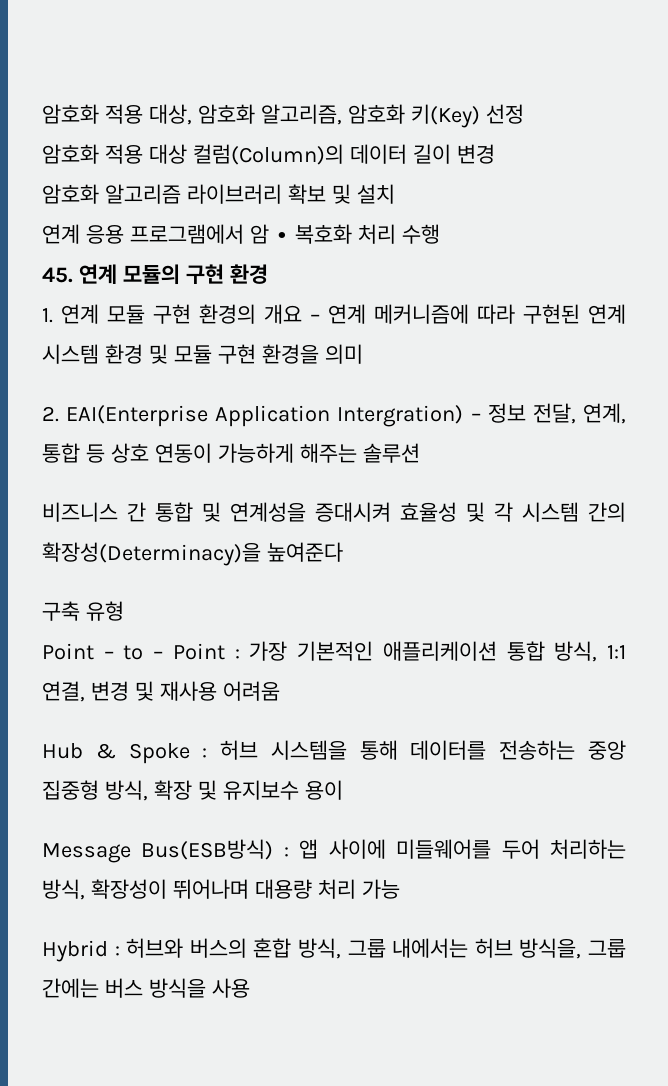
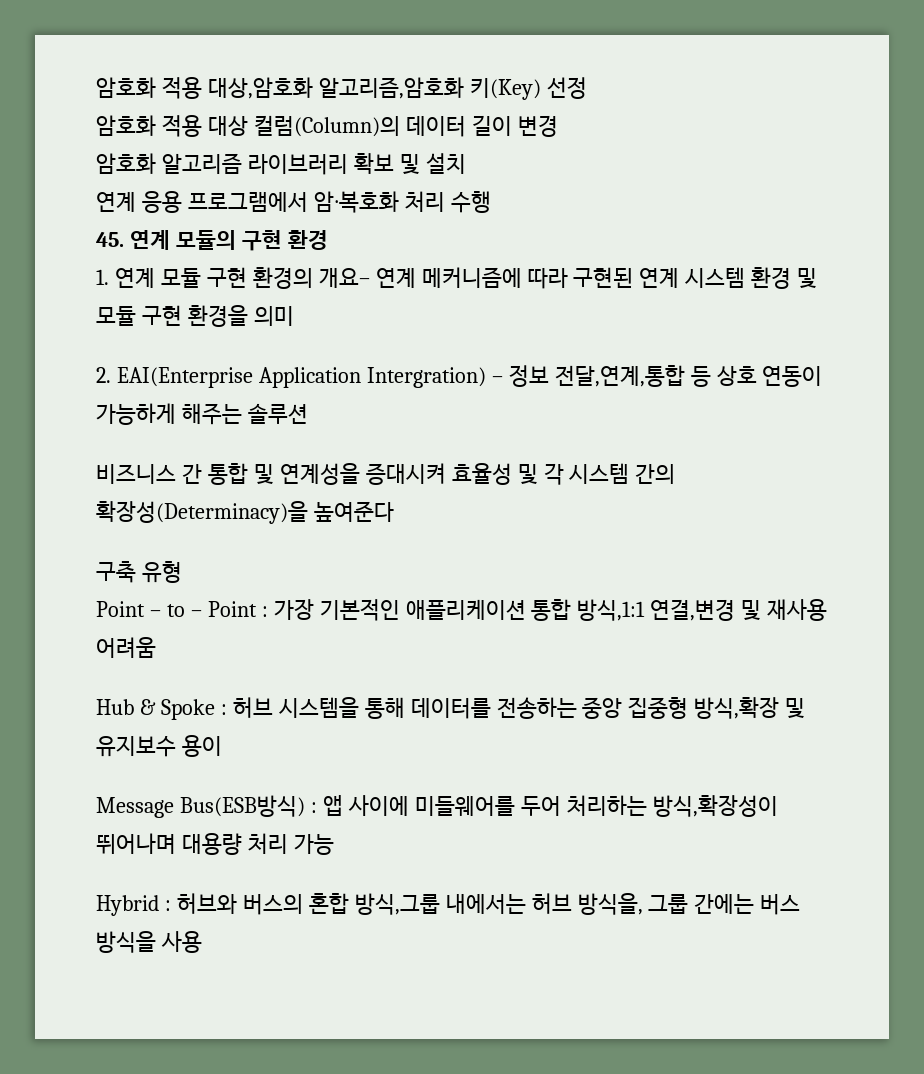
[42,104,405,125] 암호화 적용 대상, 암호화 알고리즘, 암호화 -> [96,77,464,99] 암호화 적용 대상,암호화 알고리즘,암호화
[249,224,352,244] 암 ∙ 복호화 -> [313,191,399,213] 암∙복호화
[264,304,320,324] 개요 – -> [318,268,370,288] 개요–
[532,403,626,424] [42,443,80,463] 전달, 연계, 통합 -> [554,365,685,387] 전달,연계,통합
[554,641,626,662] [42,681,129,702] 방식, 1:1 연결, 변경 -> [577,599,736,621] 방식,1:1 연결,변경
[104,780,192,801] 방식, 확장 -> [694,697,780,719] 방식,확장
[42,879,167,900] 방식, 확장성이 -> [652,795,778,817] 방식,확장성이
[298,938,386,959] 방식, 그룹 -> [354,893,440,915] 방식,그룹

